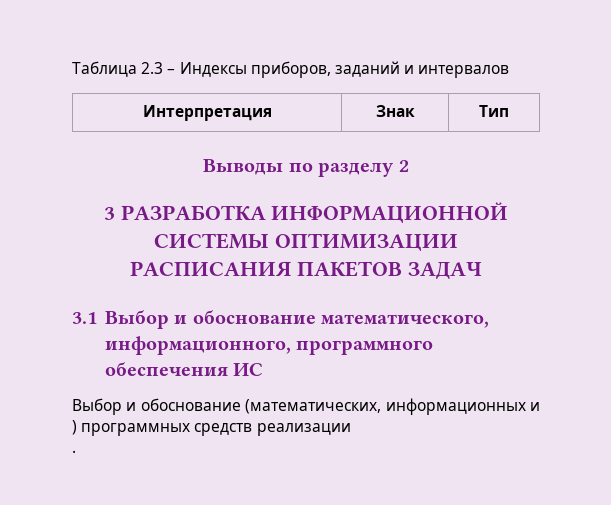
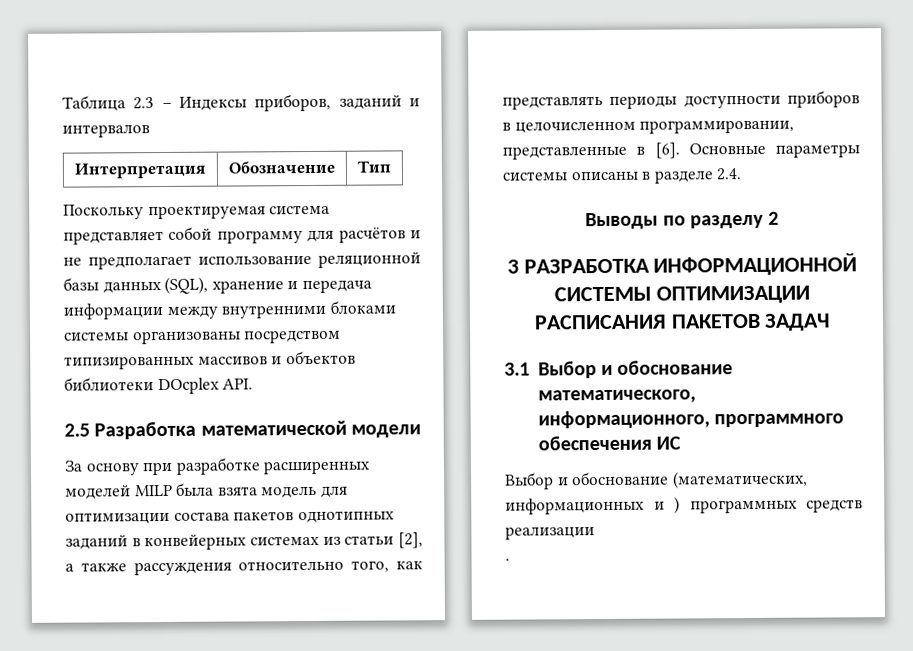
[375,105,415,117] Знак -> [228,160,335,174] Обозначение
(510, 111) none -> [63,204,331,220] [63,226,421,245] [63,251,421,270] [63,276,372,294] [63,300,396,320] [64,329,342,345] [64,350,356,370] [64,377,254,395] [64,420,422,440] [64,457,372,476] [65,482,348,500] [65,510,395,525] [65,532,423,551] [65,560,424,576] [502,90,860,110] [502,119,795,134] [502,142,860,160] [502,168,743,184] // Поскольку проектируемая система представляет собой программу для расчётов и не предполагает использование реляционной базы данных (SQL), хранение и передача информации между внутренними блоками системы организованы посредством типизированных массивов и объектов библиотеки DOcplex API. // 2.5 Разработка математической модели // За основу при разработке расширенных моделей MILP была взята модель для оптимизации состава пакетов однотипных заданий в конвейерных системах из статьи [2], а также рассуждения относительно того, как представлять периоды доступности приборов в целочисленном программировании, представленные в [6]. Основные параметры системы описаны в разделе 2.4.

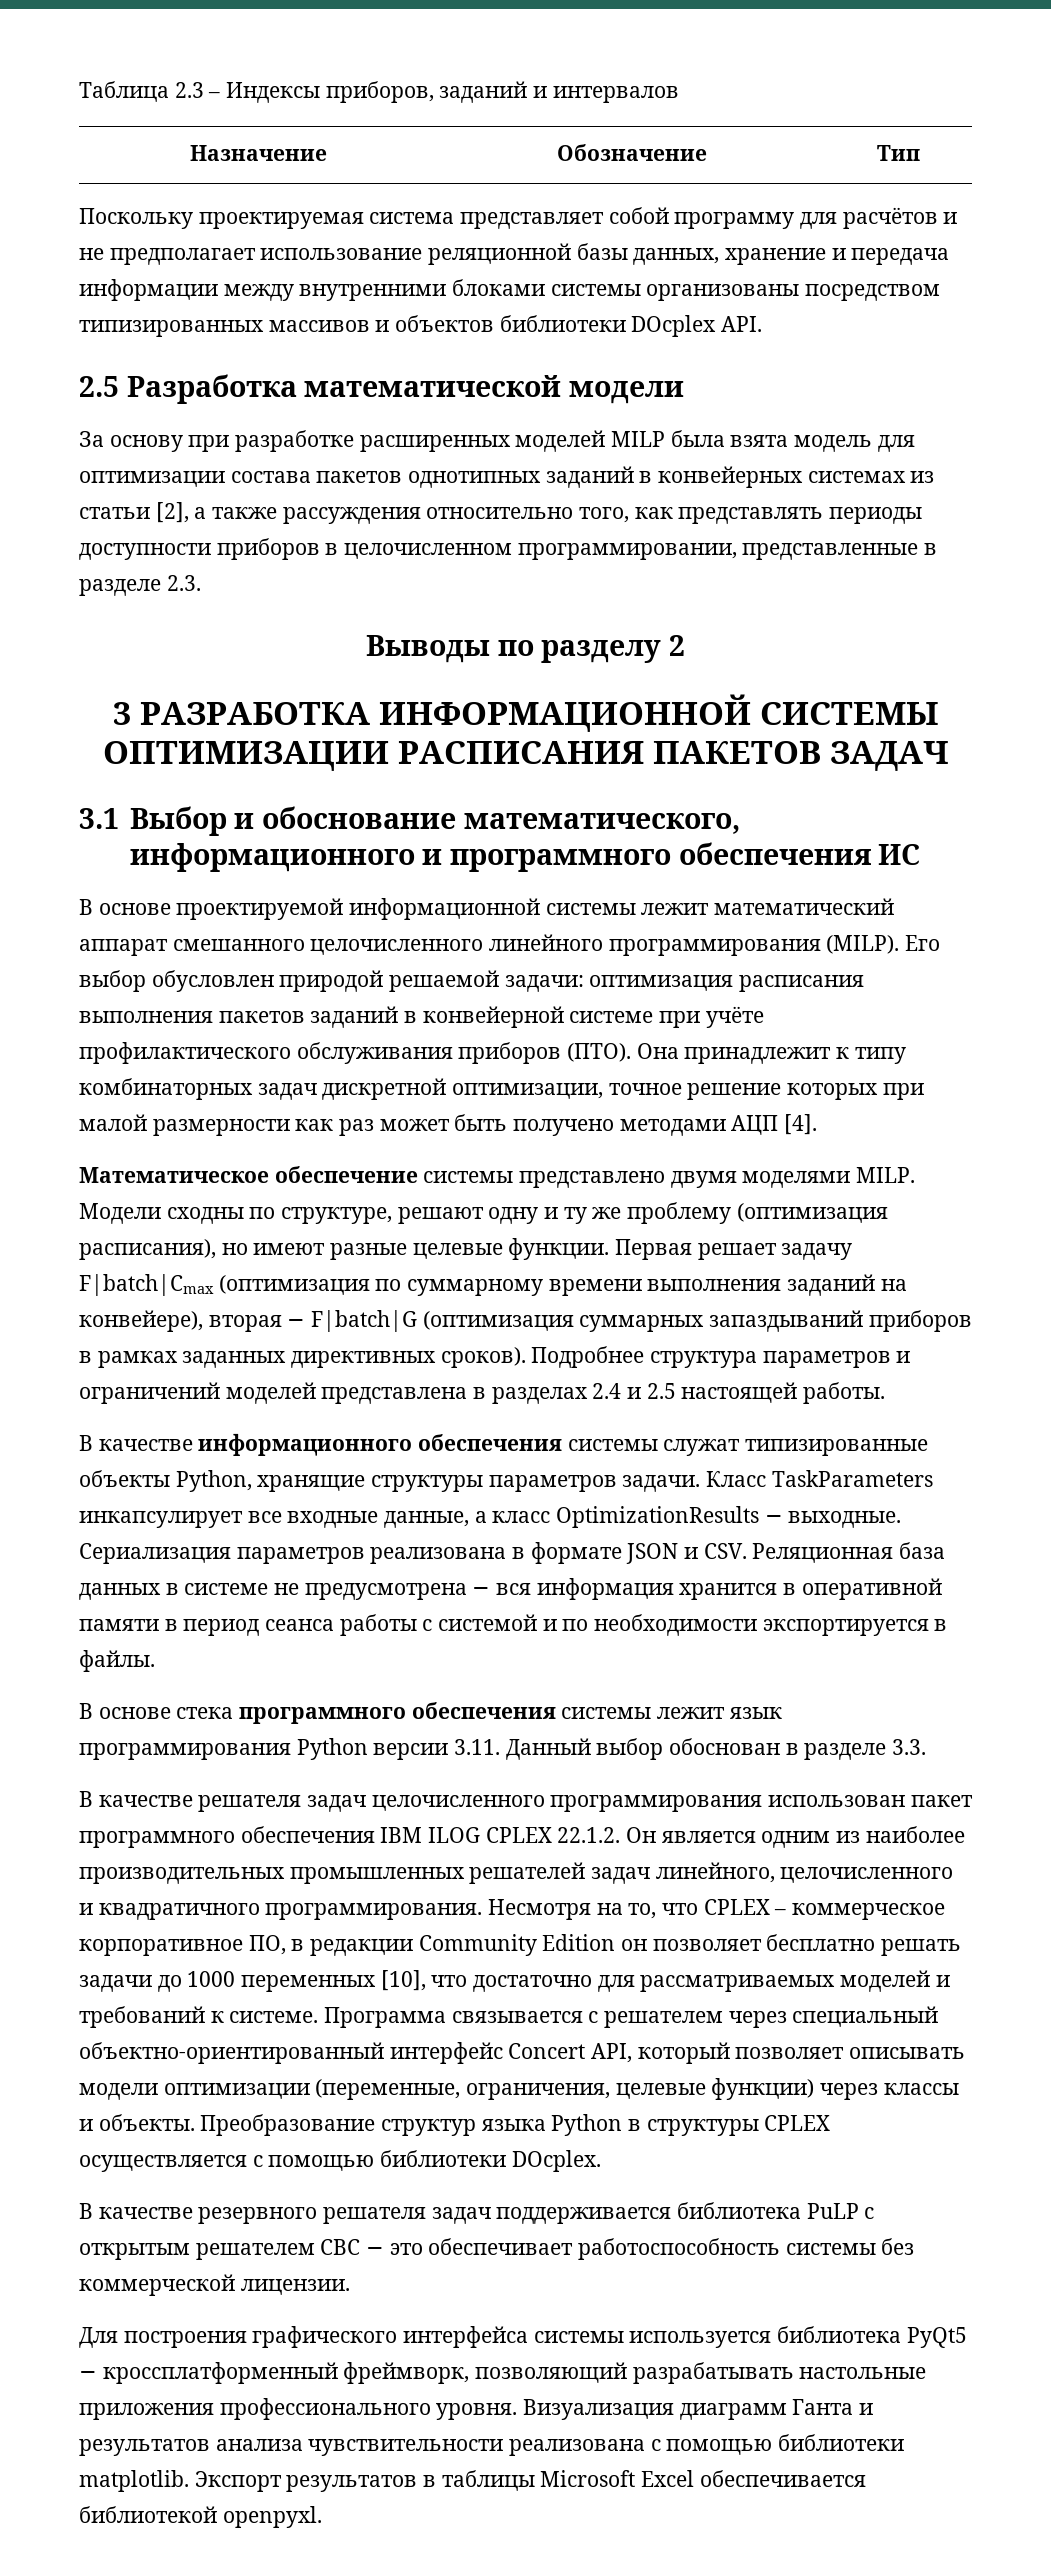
[74,162,206,179] Интерпретация -> [190,145,327,161] Назначение
[102,276,209,294] данных (SQL), -> [633,248,720,265] данных,
[654,142,860,159] [502,168,743,184] [6]. Основные параметры системы описаны в разделе 2.4. -> [79,575,201,596] разделе 2.3.
[537,410,710,429] информационного, -> [129,843,443,872] информационного и
[505,470,808,490] [505,496,863,515] [505,526,595,540] [505,558,510,561] Выбор и обоснование (математических, информационных и ) программных средств реализации // . -> [79,898,895,920] [79,934,941,956] [79,970,865,992] [79,1006,764,1028] [79,1042,906,1064] [79,1078,924,1100] [79,1114,818,1136] [79,1166,916,1188] [79,1202,888,1224] [79,1238,853,1260] [79,1274,907,1296] [79,1310,972,1332] [79,1346,911,1368] [79,1382,886,1404] [79,1433,929,1456] [79,1470,933,1492] [79,1506,902,1528] [79,1542,946,1564] [79,1578,942,1600] [79,1614,948,1636] [79,1650,155,1672] [79,1702,782,1724] [79,1738,927,1760] [79,1791,973,1812] [79,1826,965,1848] [79,1862,954,1884] [79,1899,946,1920] [79,1934,962,1956] [79,1970,950,1992] [79,2006,939,2028] [79,2042,966,2064] [79,2078,959,2100] [79,2114,831,2136] [79,2150,601,2172] [79,2202,875,2224] [79,2238,915,2260] [79,2274,350,2296] [79,2326,967,2348] [79,2362,927,2384] [79,2398,874,2420] [79,2434,905,2456] [79,2470,866,2492] [79,2506,322,2528] В основе проектируемой информационной системы лежит математический аппарат смешанного целочисленного линейного программирования (MILP). Его выбор обусловлен природой решаемой задачи: оптимизация расписания выполнения пакетов заданий в конвейерной системе при учёте профилактического обслуживания приборов (ПТО). Она принадлежит к типу комбинаторных задач дискретной оптимизации, точное решение которых при малой размерности как раз может быть получено методами АЦП [4]. // Математическое обеспечение системы представлено двумя моделями MILP. Модели сходны по структуре, решают одну и ту же проблему (оптимизация расписания), но имеют разные целевые функции. Первая решает задачу F|batch|Cmax (оптимизация по суммарному времени выполнения заданий на конвейере), вторая − F|batch|G (оптимизация суммарных запаздываний приборов в рамках заданных директивных сроков). Подробнее структура параметров и ограничений моделей представлена в разделах 2.4 и 2.5 настоящей работы. // В качестве информационного обеспечения системы служат типизированные объекты Python, хранящие структуры параметров задачи. Класс TaskParameters инкапсулирует все входные данные, а класс OptimizationResults − выходные. Сериализация параметров реализована в формате JSON и CSV. Реляционная база данных в системе не предусмотрена − вся информация хранится в оперативной памяти в период сеанса работы с системой и по необходимости экспортируется в файлы. // В основе стека программного обеспечения системы лежит язык программирования Python версии 3.11. Данный выбор обоснован в разделе 3.3. // В качестве решателя задач целочисленного программирования использован пакет программного обеспечения IBM ILOG CPLEX 22.1.2. Он является одним из наиболее производительных промышленных решателей задач линейного, целочисленного и квадратичного программирования. Несмотря на то, что CPLEX – коммерческое корпоративное ПО, в редакции Community Edition он позволяет бесплатно решать задачи до 1000 переменных [10], что достаточно для рассматриваемых моделей и требований к системе. Программа связывается с решателем через специальный объектно-ориентированный интерфейс Concert API, который позволяет описывать модели оптимизации (переменные, ограничения, целевые функции) через классы и объекты. Преобразование структур языка Python в структуры CPLEX осуществляется с помощью библиотеки DOcplex. // В качестве резервного решателя задач поддерживается библиотека PuLP с открытым решателем CBC − это обеспечивает работоспособность системы без коммерческой лицензии. // Для построения графического интерфейса системы используется библиотека PyQt5 − кроссплатформенный фреймворк, позволяющий разрабатывать настольные приложения профессионального уровня. Визуализация диаграмм Ганта и результатов анализа чувствительности реализована с помощью библиотеки matplotlib. Экспорт результатов в таблицы Microsoft Excel обеспечивается библиотекой openpyxl.

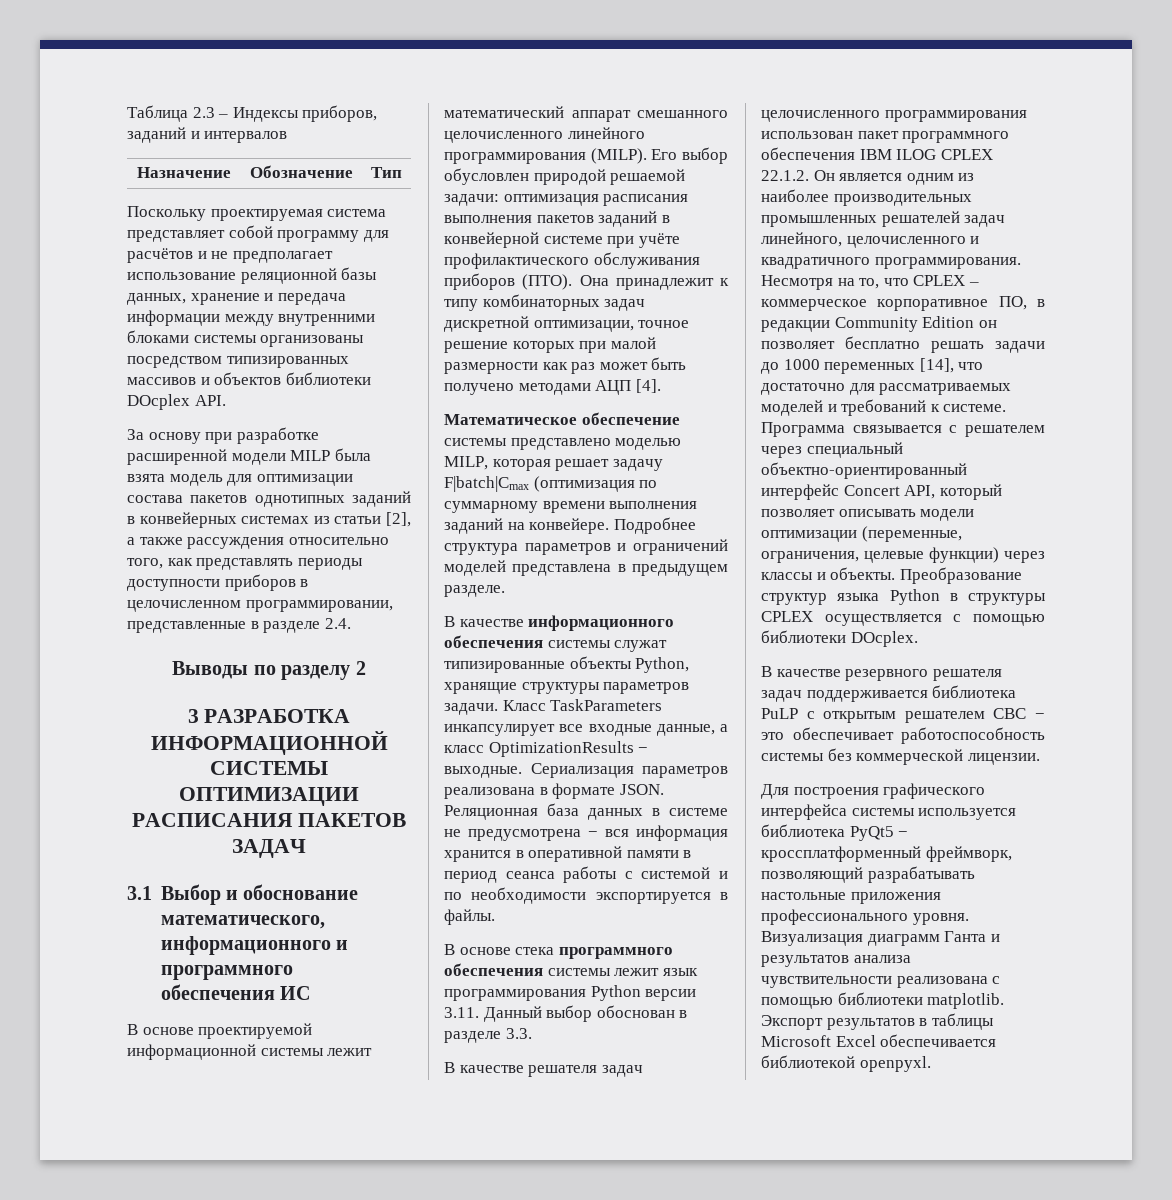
[79,374,685,404] // 2.5 Разработка математической модели -> (226, 400) none
[359,430,606,452] расширенных моделей -> [127,449,286,465] расширенной модели
[166,575,201,591] 2.3. -> [324,618,351,629] 2.4.
[670,1167,916,1188] [79,1202,888,1224] [79,1238,693,1260] двумя моделями MILP. Модели сходны по структуре, решают одну и ту же проблему (оптимизация расписания), но имеют разные целевые функции. Первая -> [615,438,682,450] [444,456,551,471] моделью MILP, которая
[79,1310,972,1332] [79,1347,526,1368] конвейере), вторая − F|batch|G (оптимизация суммарных запаздываний приборов в рамках заданных директивных сроков). -> [529,518,610,534] конвейере.
[491,1382,886,1404] разделах 2.4 и 2.5 настоящей работы. -> [632,564,728,576] [444,585,505,597] предыдущем разделе.
[626,1543,747,1564] JSON и CSV. -> [619,784,664,795] JSON.
[380,1970,426,1991] [10], -> [919,358,954,373] [14],

